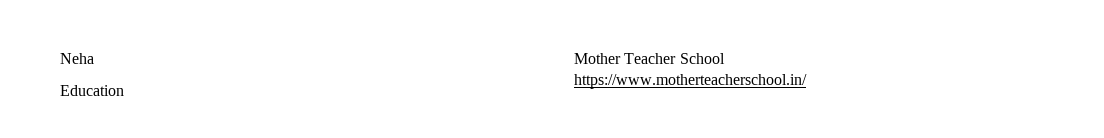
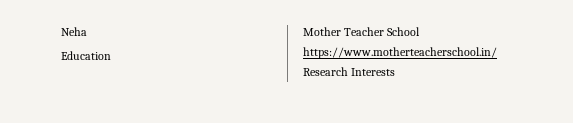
(807, 81) none -> [303,67,396,76] // Research Interests

